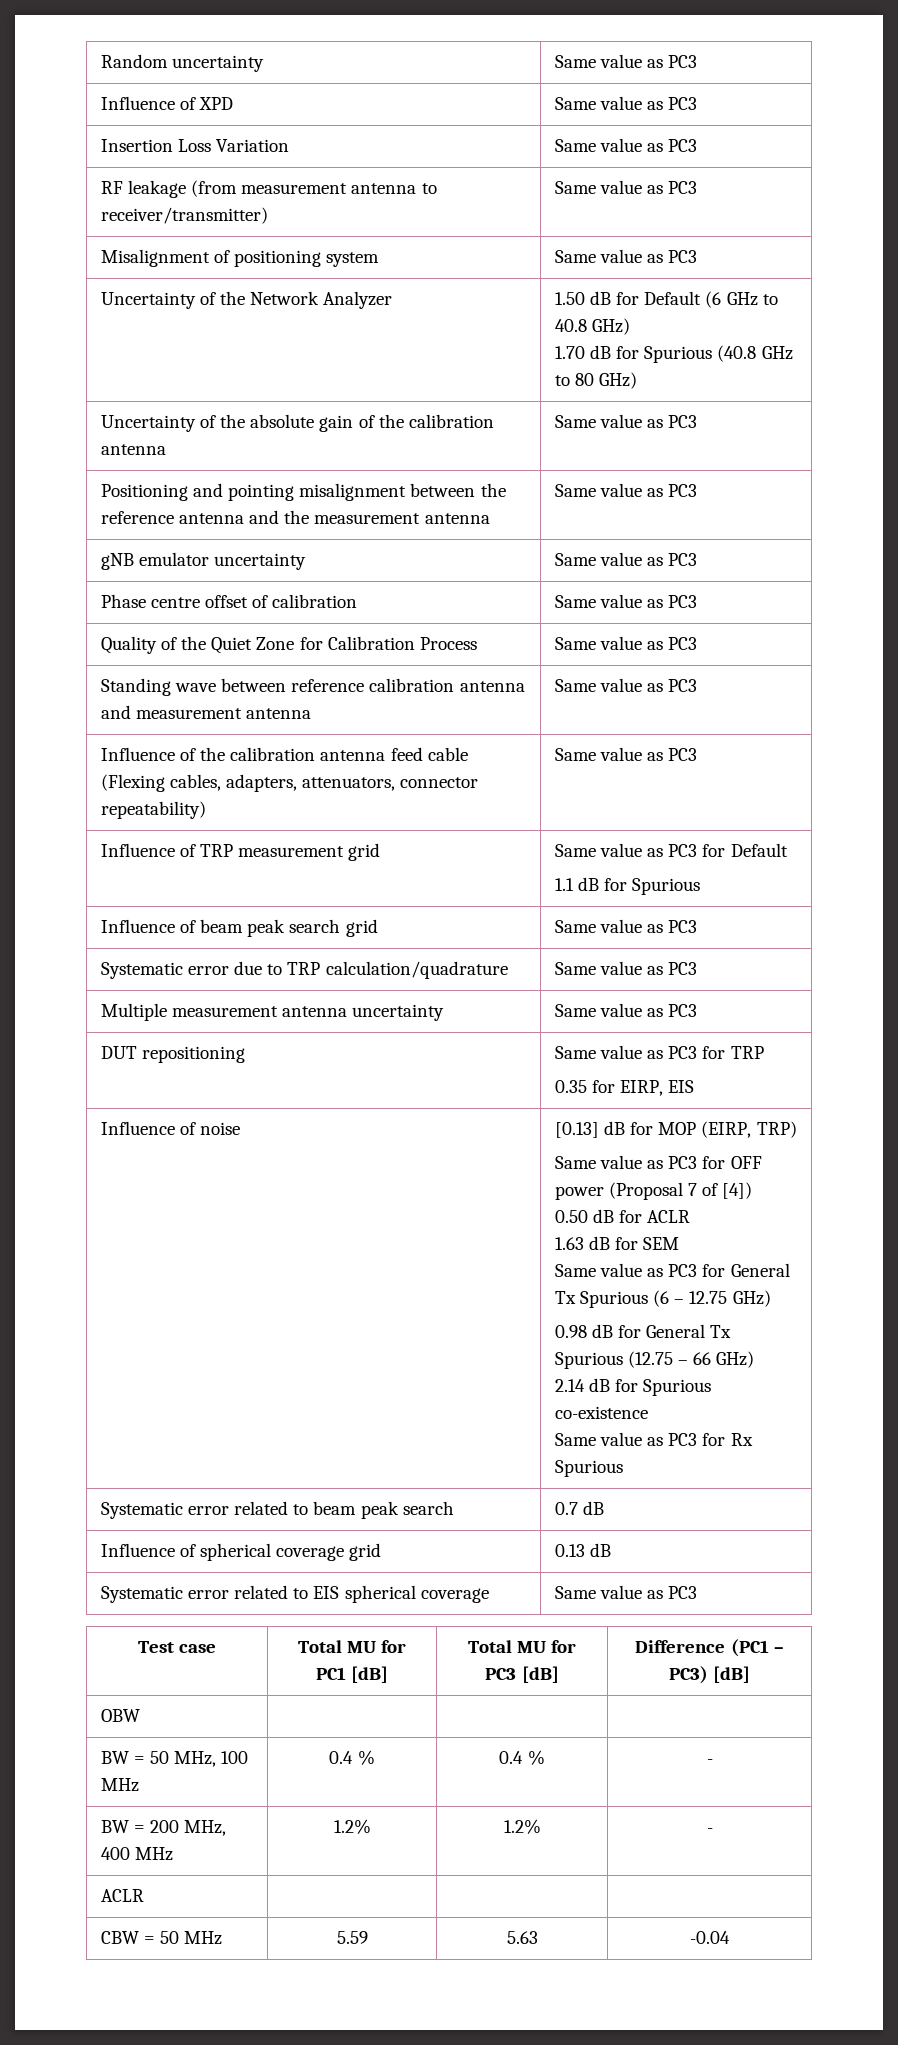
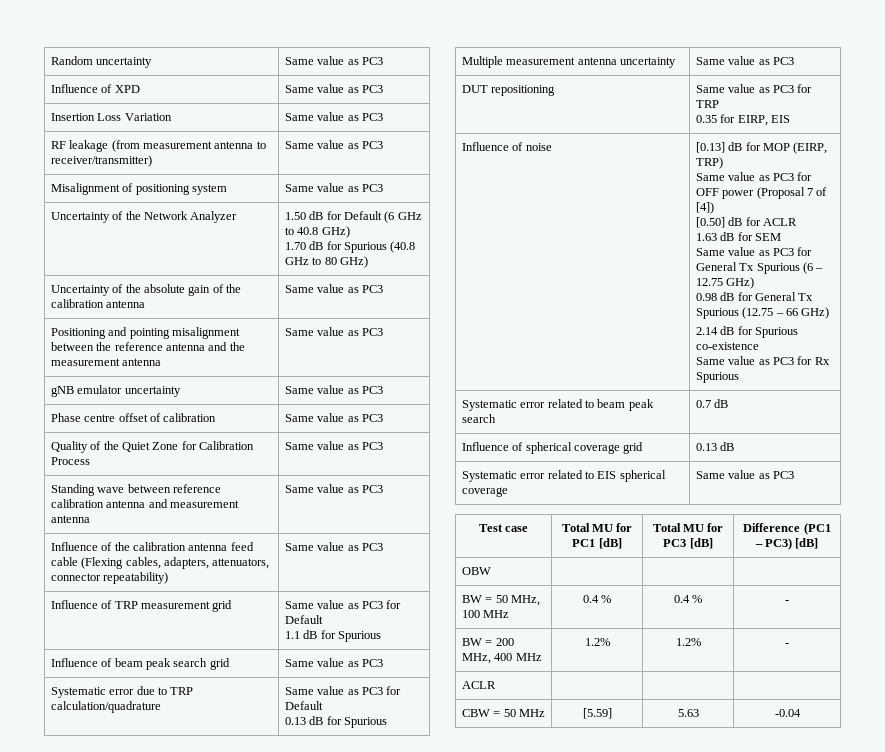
(698, 968) none -> [386,686,402,695] [284,701,323,710] [284,716,388,728] for Default // 0.13 dB for Spurious
[554,1210,588,1223] 0.50 -> [695,217,725,228] [0.50]
[336,1931,368,1944] 5.59 -> [582,708,612,719] [5.59]

